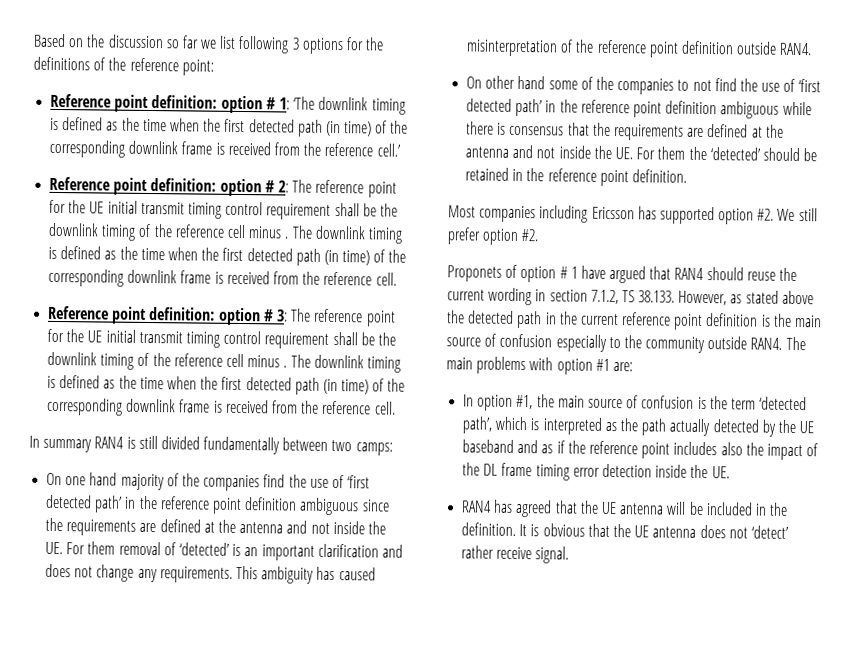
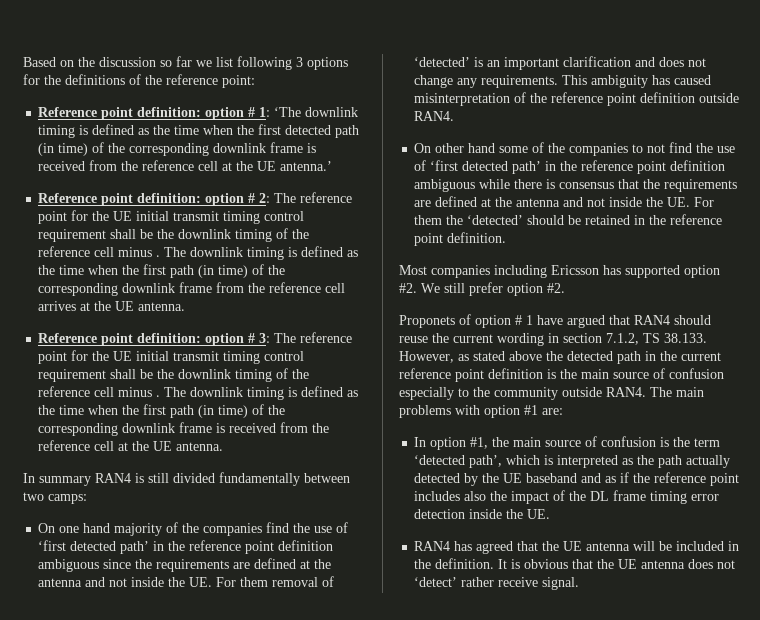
[376,143,401,157] cell.’ -> [198,161,333,171] cell at the UE antenna.’
[246,248,407,266] [48,268,397,287] detected path (in time) of the corresponding downlink frame is received from the reference cell. -> [170,264,286,278] [38,282,346,296] [38,301,186,311] path (in time) of the corresponding downlink frame from the reference cell arrives at the UE antenna.
[245,377,292,391] detected -> (167, 409) none
[374,401,396,415] cell. -> [94,441,224,451] cell at the UE antenna.

